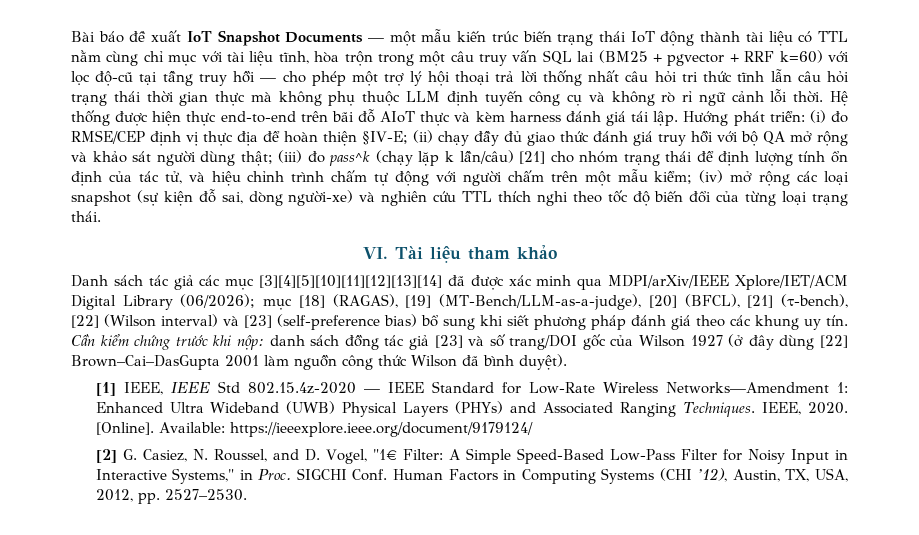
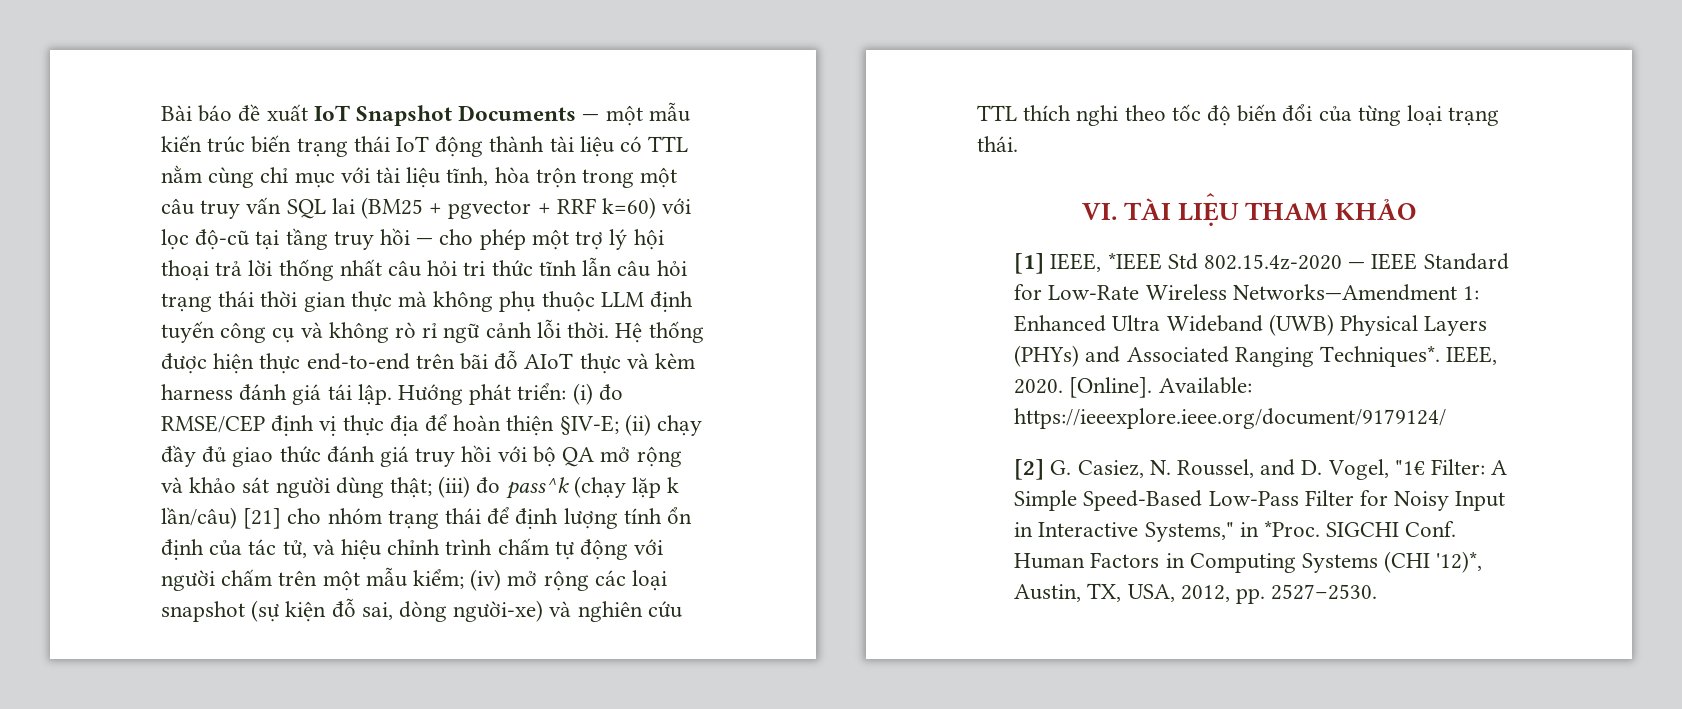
[394,245,557,263] [71,275,848,290] [71,294,849,310] [71,314,848,330] [71,334,848,350] [71,354,567,370] Tài liệu tham khảo // Danh sách tác giả các mục [3][4][5][10][11][12][13][14] đã được xác minh qua MDPI/arXiv/IEEE Xplore/IET/ACM Digital Library (06/2026); mục [18] (RAGAS), [19] (MT-Bench/LLM-as-a-judge), [20] (BFCL), [21] (τ-bench), [22] (Wilson interval) và [23] (self-preference bias) bổ sung khi siết phương pháp đánh giá theo các khung uy tín. Cần kiểm chứng trước khi nộp: danh sách đồng tác giả [23] và số trang/DOI gốc của Wilson 1927 (ở đây dùng [22] Brown–Cai–DasGupta 2001 làm nguồn công thức Wilson đã bình duyệt). -> [1123,193,1417,226] TÀI LIỆU THAM KHẢO
[170,382,210,393] IEEE -> [1107,252,1162,270] *IEEE
[683,402,756,417] Techniques. -> [1320,345,1441,367] Techniques*.
[258,469,292,480] Proc. -> [1264,520,1321,537] *Proc.
[697,468,728,482] ’12), -> [1436,551,1483,573] '12)*,

